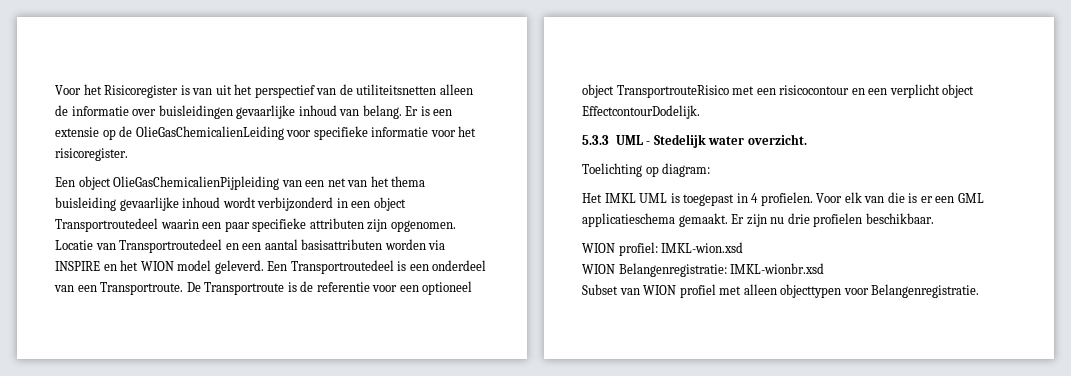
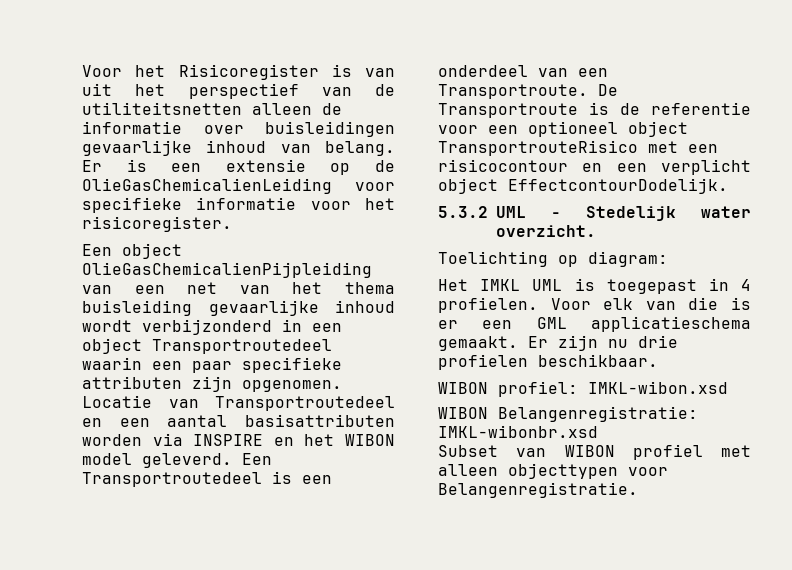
[140,261,174,271] WION -> [345,434,395,446] WIBON
[582,135,609,145] 5.3.3 -> [438,206,488,218] 5.3.2
[582,242,744,256] [582,263,825,277] WION profiel: IMKL-wion.xsd // WION Belangenregistratie: IMKL-wionbr.xsd -> [438,381,728,397] [438,406,698,422] [438,425,598,438] WIBON profiel: IMKL-wibon.xsd // WIBON Belangenregistratie: IMKL-wibonbr.xsd
[643,285,677,295] WION -> [564,445,615,457] WIBON

